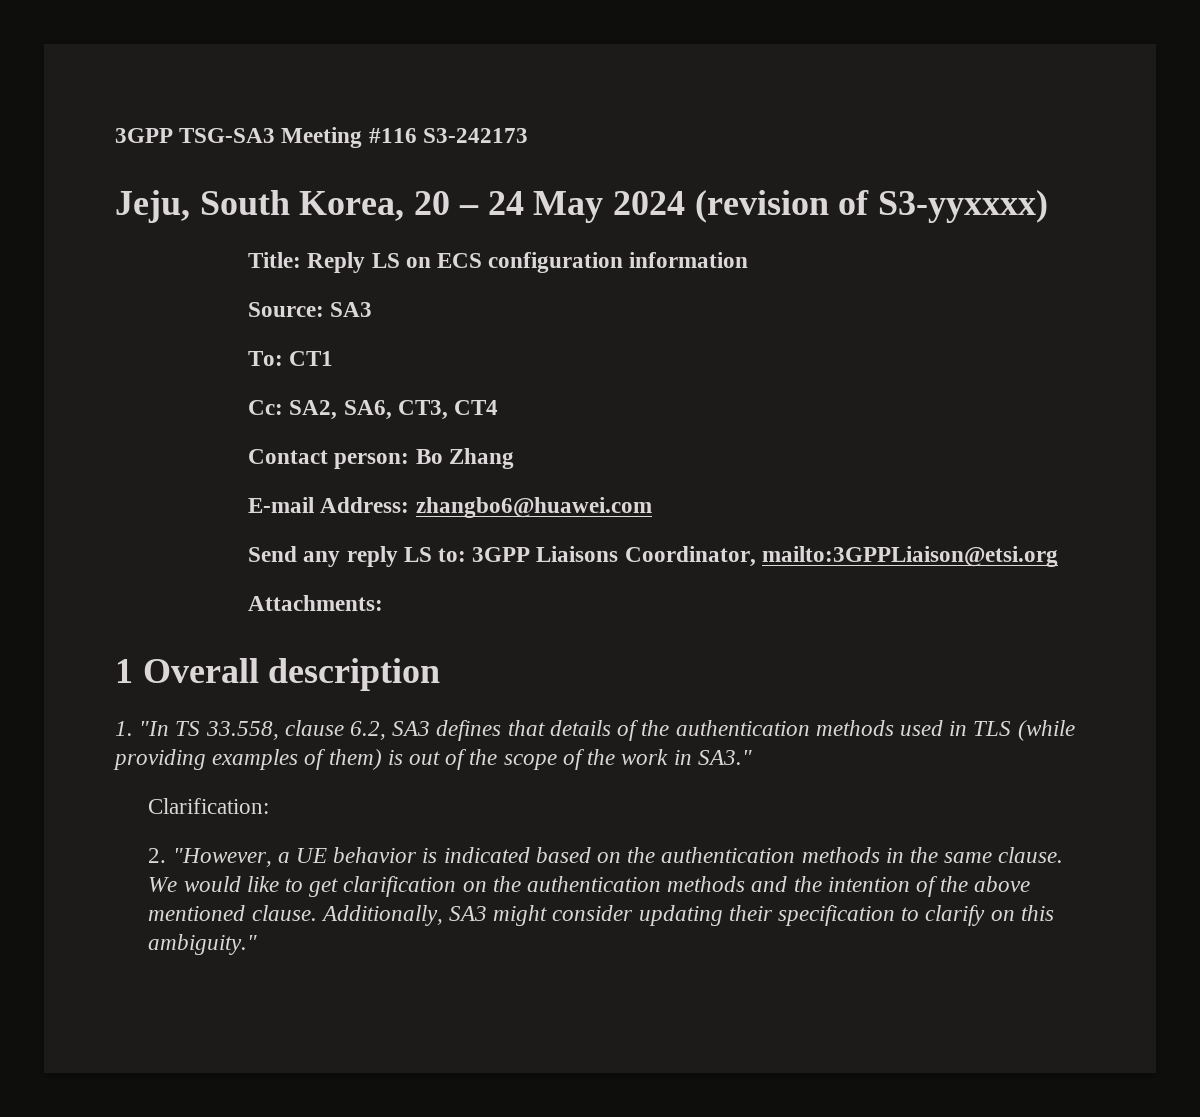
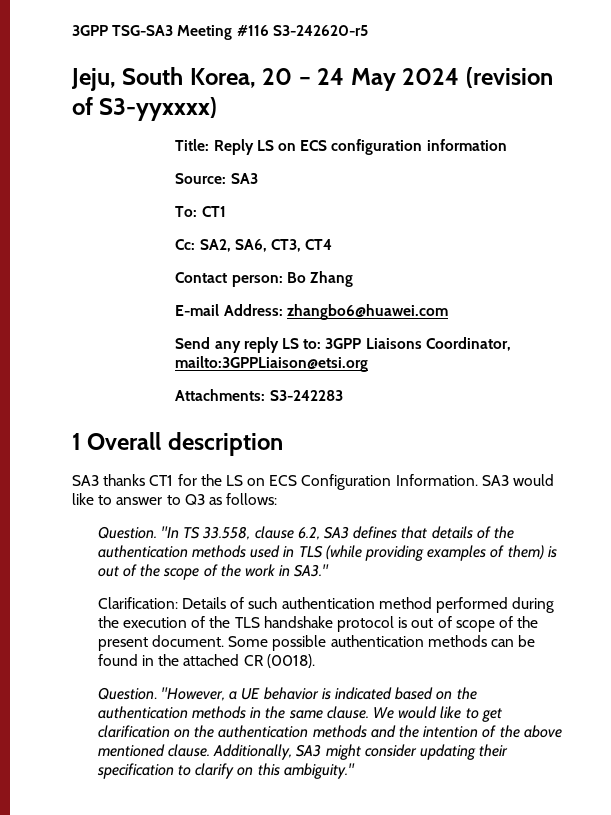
[422,128,528,143] S3-242173 -> [272,25,368,36] S3-242620-r5
(384, 603) none -> [269,390,343,401] S3-242283
[115,721,133,736] 1. -> [72,474,555,490] [72,493,278,505] [97,526,157,539] SA3 thanks CT1 for the LS on ECS Configuration Information. SA3 would like to answer to Q3 as follows: // Question.
[148,848,167,863] // 2. -> [182,597,555,613] [97,616,539,632] [97,635,536,651] [97,654,315,668] [97,687,157,700] Details of such authentication method performed during the execution of the TLS handshake protocol is out of scope of the present document. Some possible authentication methods can be found in the attached CR (0018). // Question.

